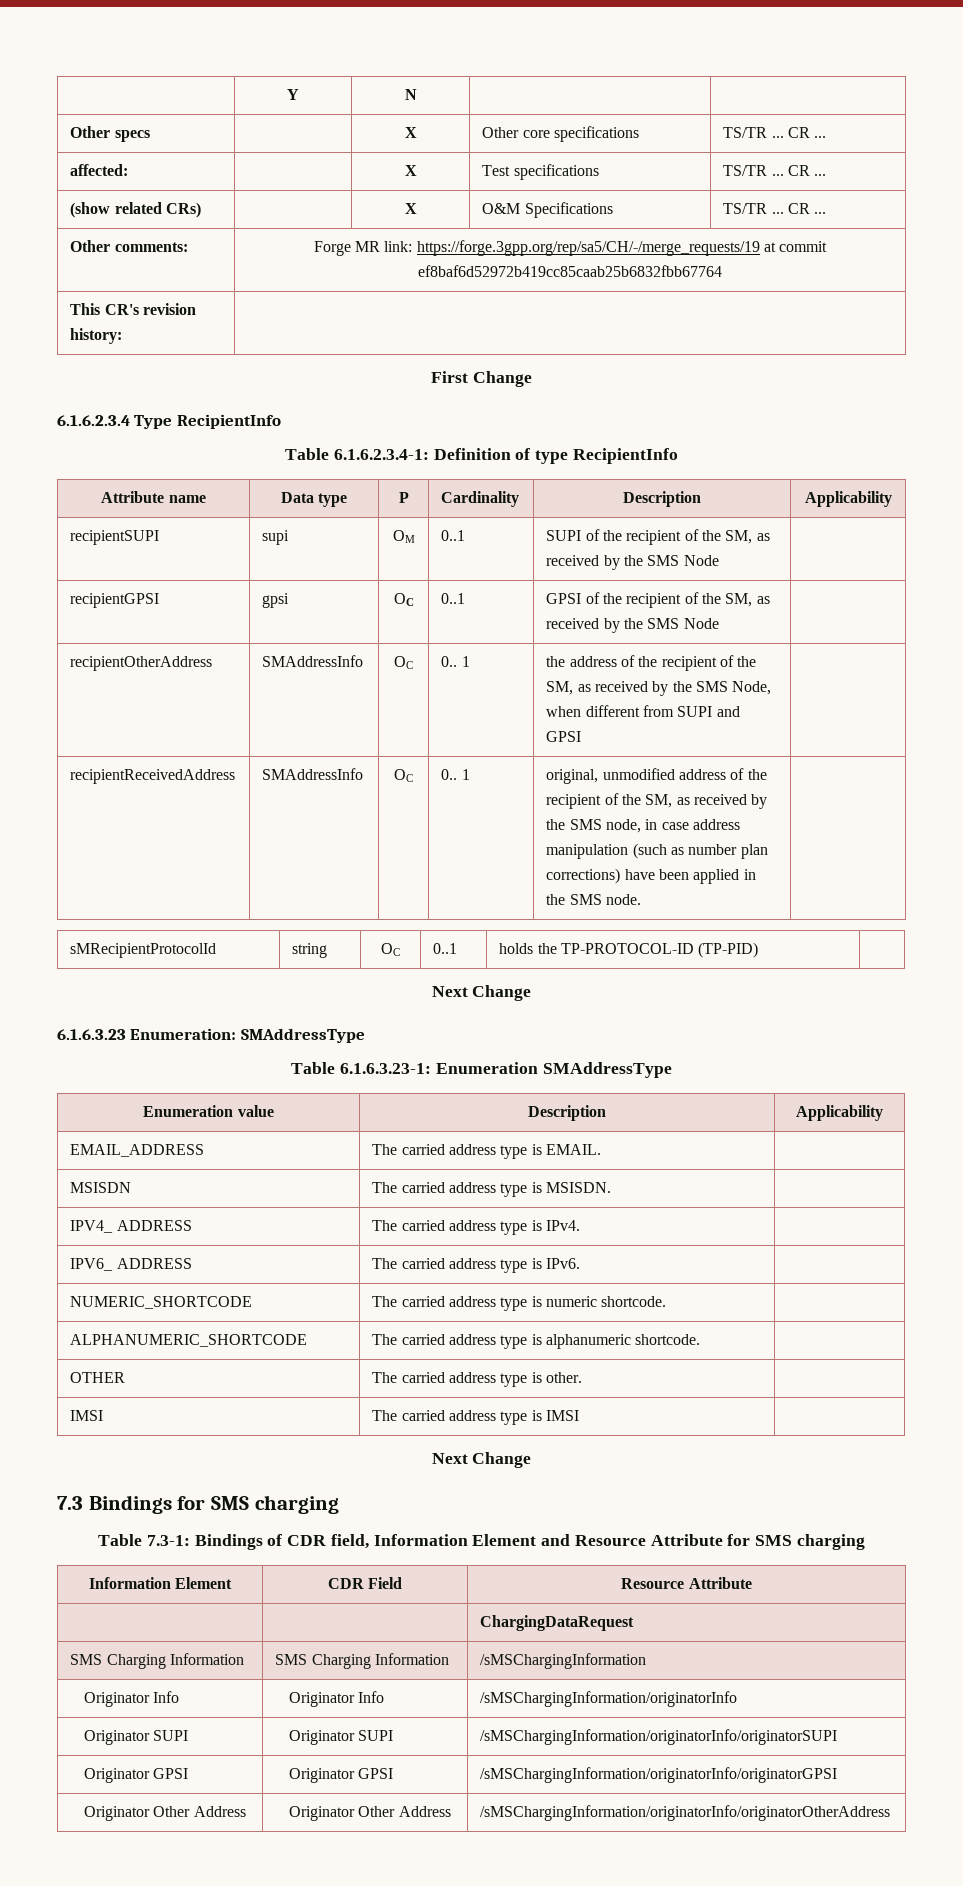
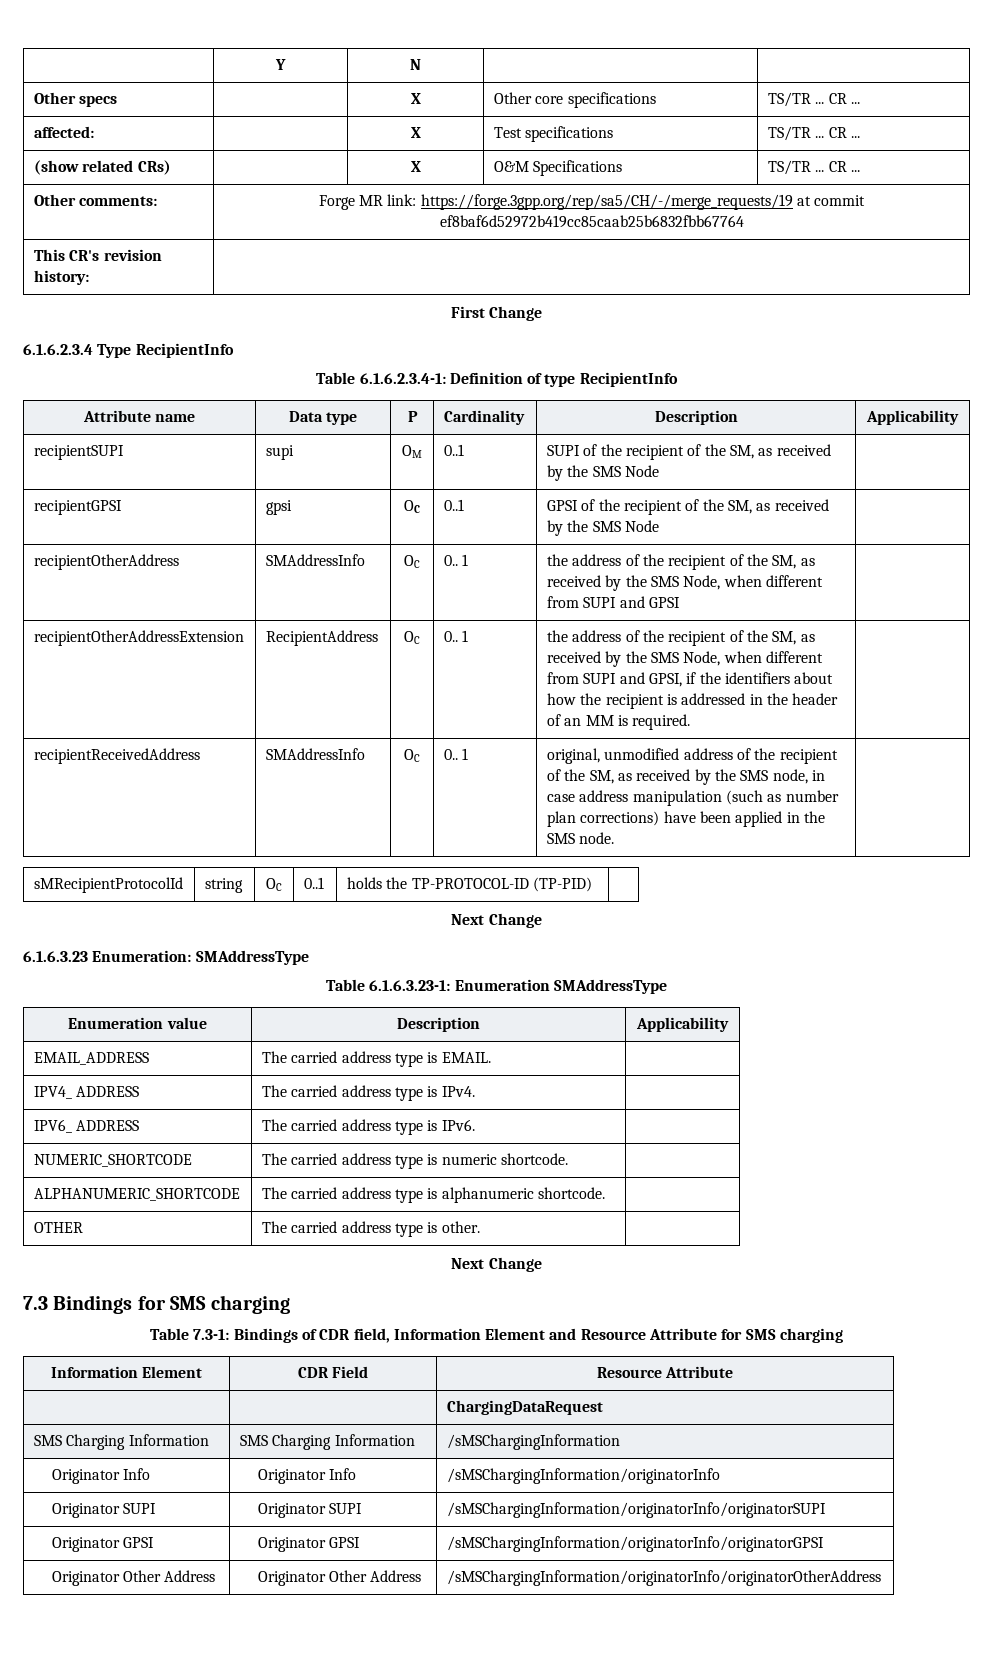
(582, 736) none -> [33,630,244,646] [265,630,378,646] [404,631,420,644] [443,630,469,642] [546,630,815,646] [546,651,823,667] [546,672,834,687] [546,693,839,709] [546,714,691,730] // recipientOtherAddressExtension | RecipientAddress | OC | 0.. 1 | the address of the recipient of the SM, as received by the SMS Node, when different from SUPI and GPSI, if the identifiers about how the recipient is addressed in the header of an MM is required. |
[70,1182,132,1193] [372,1182,611,1197] // MSISDN | The carried address type is MSISDN. | -> (491, 1057) none
[70,1410,104,1421] [372,1410,579,1425] // IMSI | The carried address type is IMSI | -> (480, 1227) none

